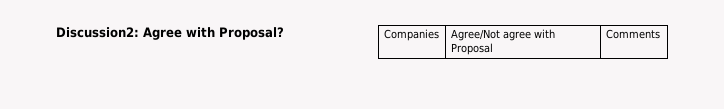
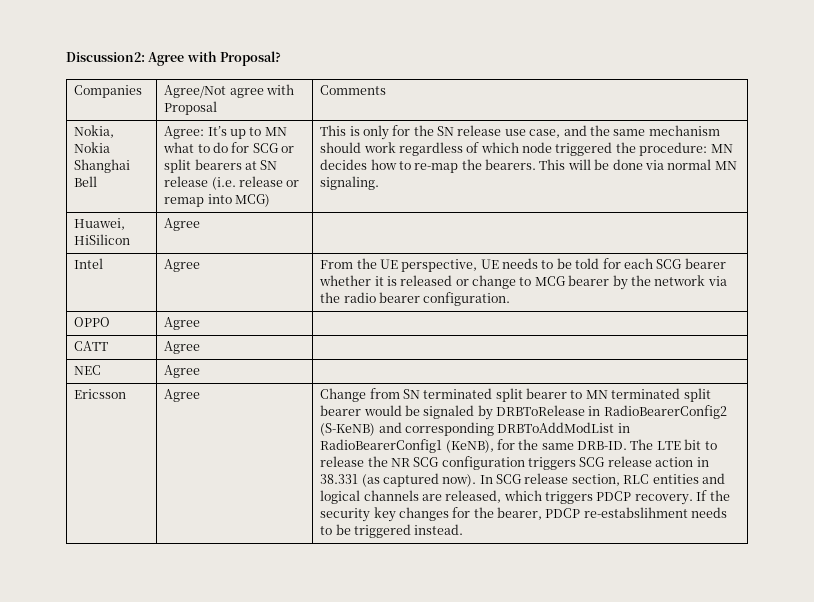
(660, 34) none -> [74,125,115,138] [74,142,111,153] [74,159,131,173] [74,176,98,187] [164,126,287,139] [163,142,295,153] [164,159,278,173] [164,176,300,190] [164,194,270,207] [320,125,720,140] [320,142,733,156] [320,159,737,173] [320,176,380,190] [74,218,126,230] [74,234,131,245] [164,218,201,231] [74,258,104,269] [164,259,201,272] [320,258,726,272] [319,275,727,290] [320,292,511,306] [74,317,111,327] [164,317,201,330] [74,341,109,351] [164,341,201,354] [74,365,102,375] [164,365,201,378] [74,389,127,399] [164,389,201,402] [320,388,711,402] [320,405,727,420] [320,422,630,436] [320,439,717,453] [320,456,709,470] [320,473,725,487] [320,490,730,505] [320,507,728,522] [320,524,464,538] // Nokia, Nokia Shanghai Bell | Agree: It’s up to MN what to do for SCG or split bearers at SN release (i.e. release or remap into MCG) | This is only for the SN release use case, and the same mechanism should work regardless of which node triggered the procedure: MN decides how to re-map the bearers. This will be done via normal MN signaling. // Huawei, HiSilicon | Agree | // Intel | Agree | From the UE perspective, UE needs to be told for each SCG bearer whether it is released or change to MCG bearer by the network via the radio bearer configuration. // OPPO | Agree | // CATT | Agree | // NEC | Agree | // Ericsson | Agree | Change from SN terminated split bearer to MN terminated split bearer would be signaled by DRBToRelease in RadioBearerConfig2 (S-KeNB) and corresponding DRBToAddModList in RadioBearerConfig1 (KeNB), for the same DRB-ID. The LTE bit to release the NR SCG configuration triggers SCG release action in 38.331 (as captured now). In SCG release section, RLC entities and logical channels are released, which triggers PDCP recovery. If the security key changes for the bearer, PDCP re-estabslihment needs to be triggered instead.

